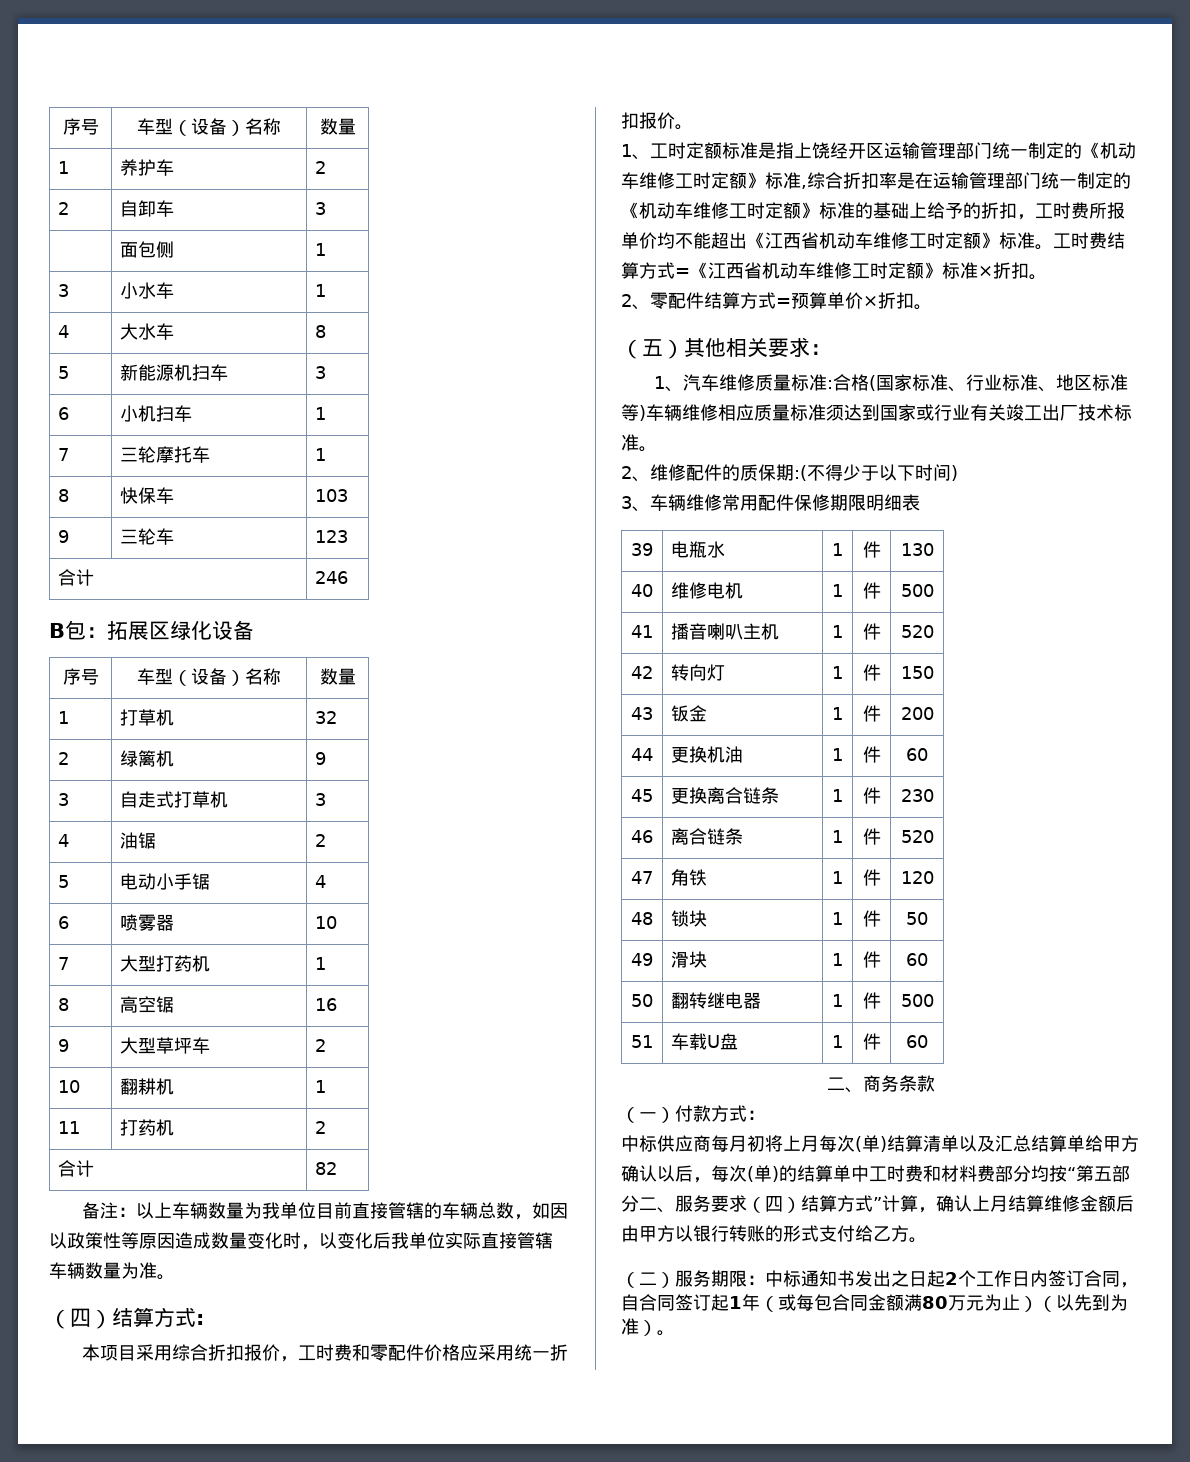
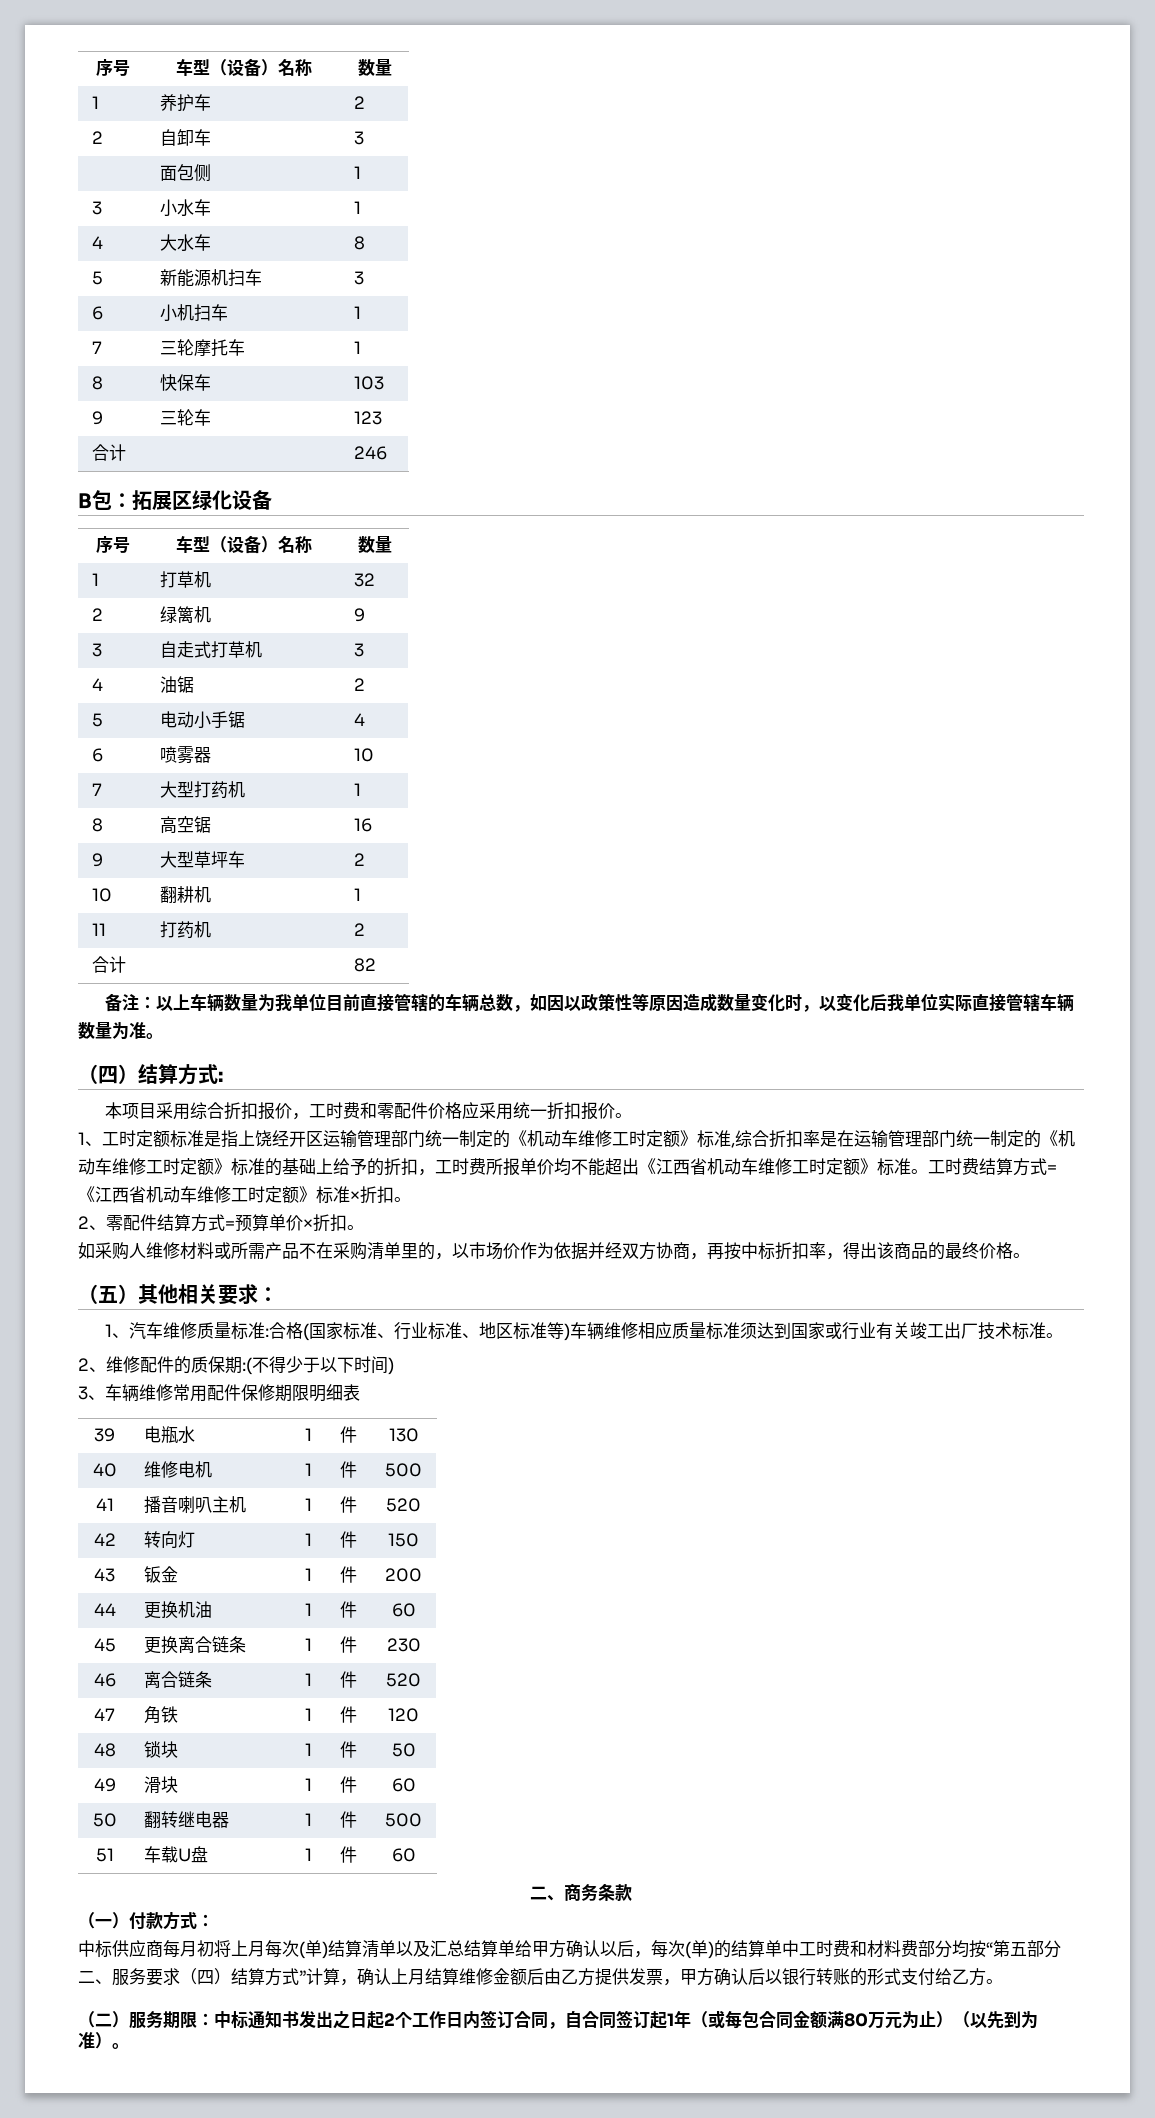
(932, 307) none -> [78,1242,1030,1260] // 如采购人维修材料或所需产品不在采购清单里的，以市场价作为依据并经双方协商，再按中标折扣率，得出该商品的最终价格。
[639,1225,675,1242] 甲方 -> [561,1968,765,1986] 乙方提供发票，甲方确认后

